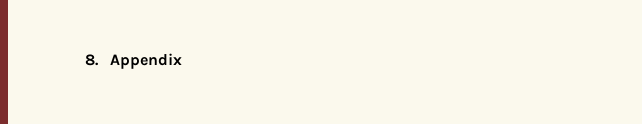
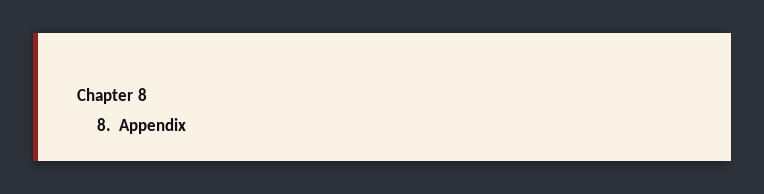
(84, 60) none -> [77,88,147,104] Chapter 8 //

